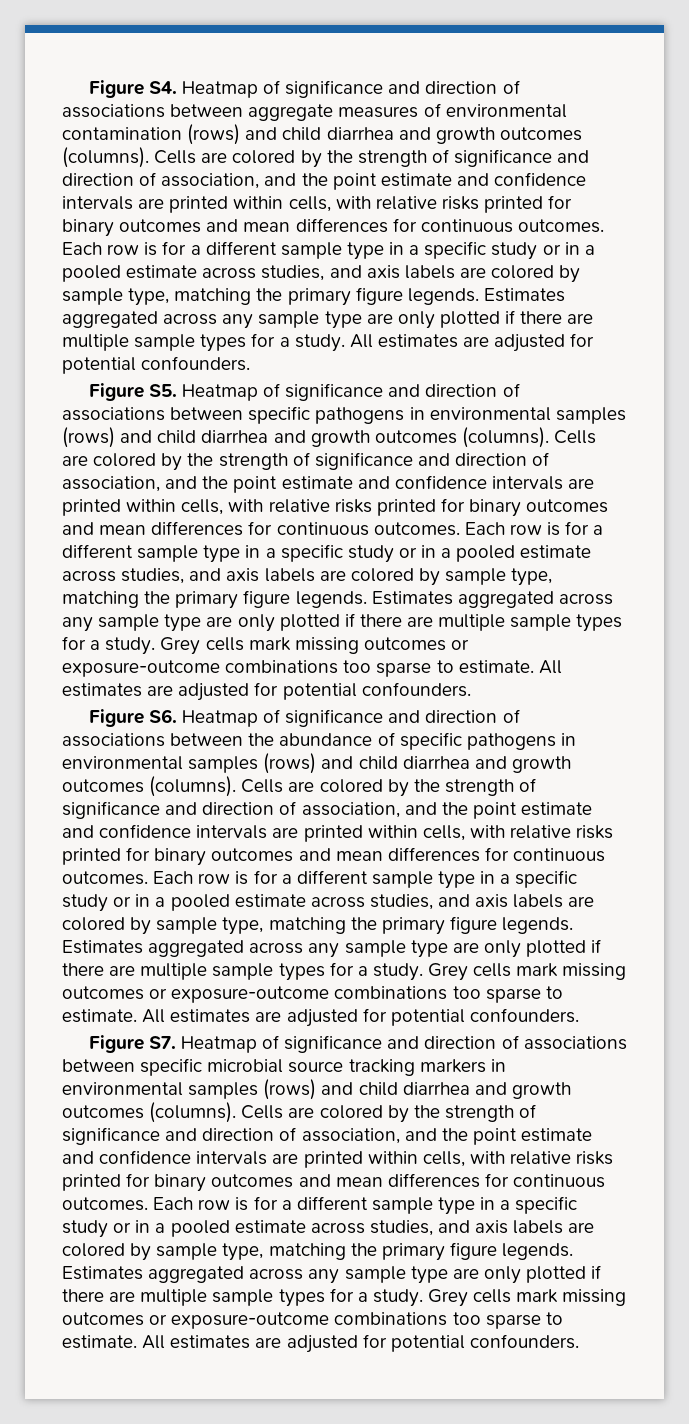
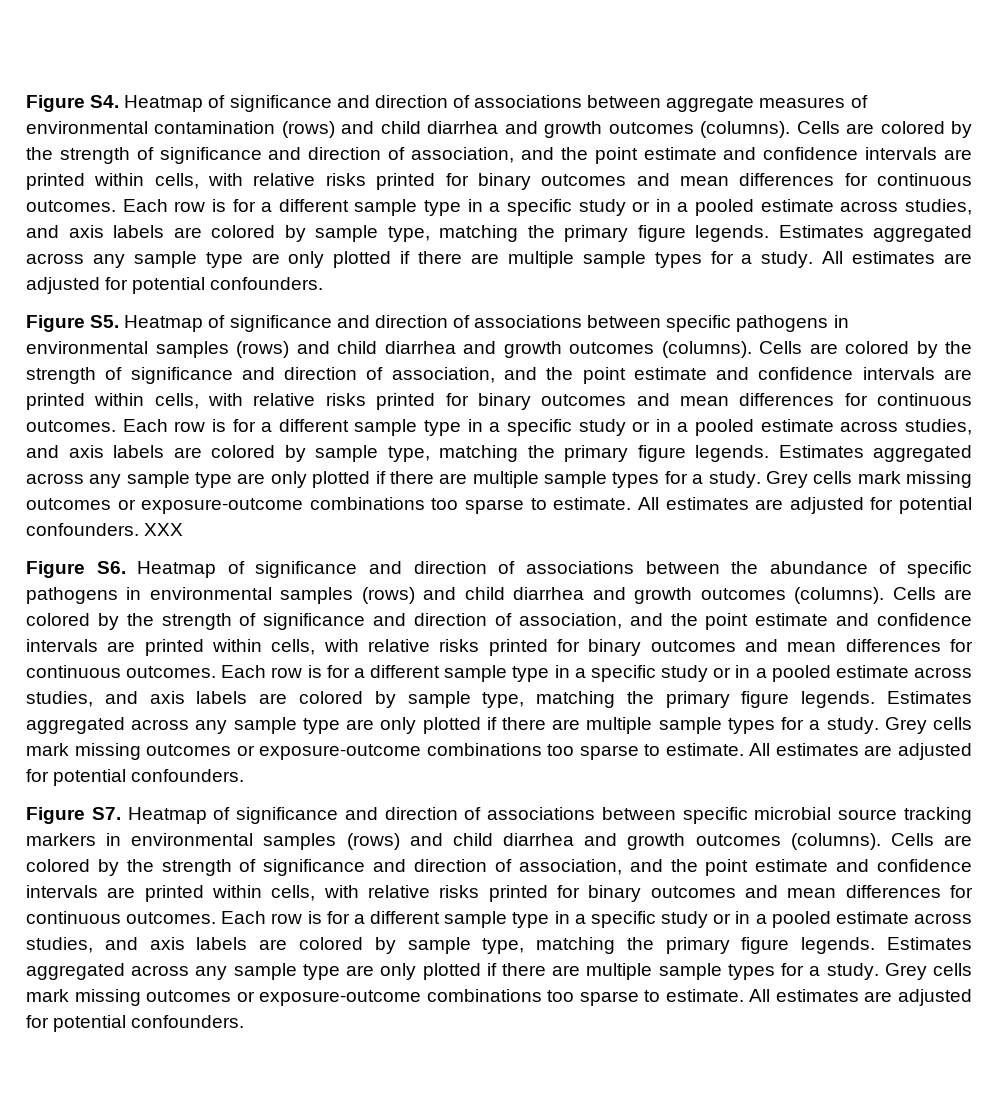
(471, 689) none -> [144,523,184,536] XXX

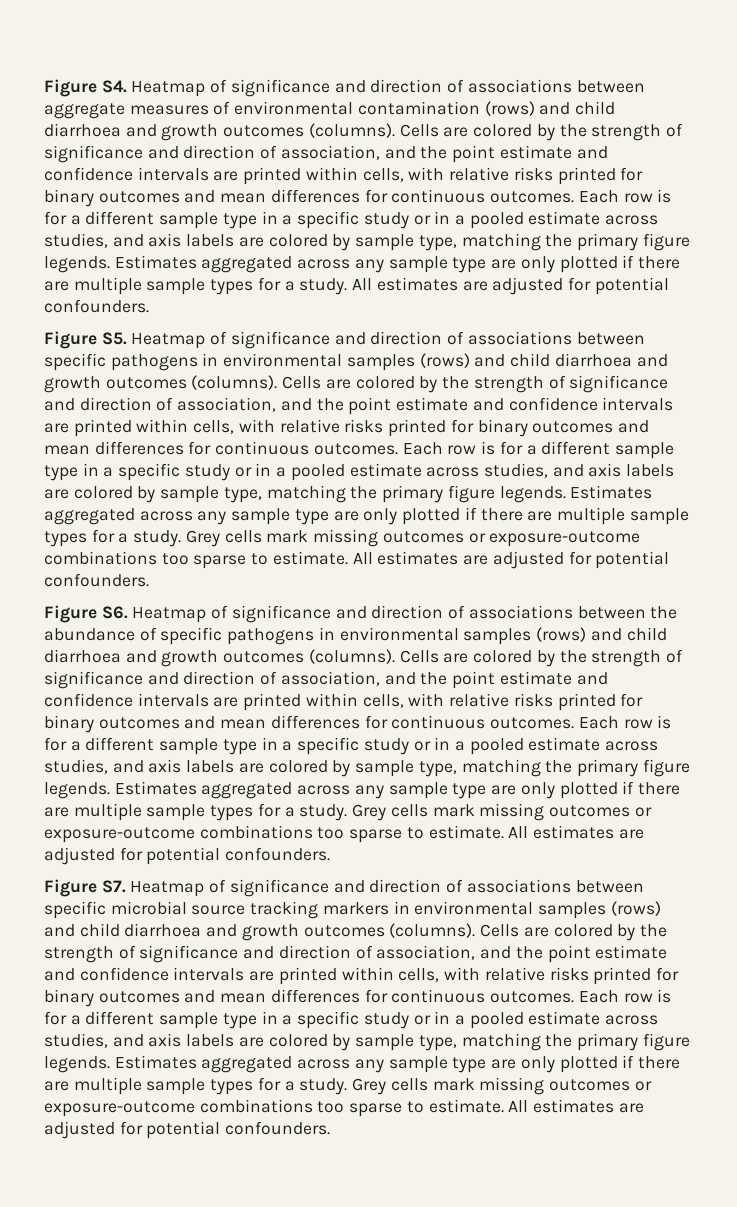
[427,121,499,134] diarrhea -> [44,123,121,137] diarrhoea
[384,341,456,354] diarrhea -> [554,353,632,367] diarrhoea
[144,523,184,536] XXX -> (149, 580) none
[513,587,585,600] diarrhea -> [44,649,121,663] diarrhoea
[503,833,575,846] diarrhea -> [124,923,202,937] diarrhoea

